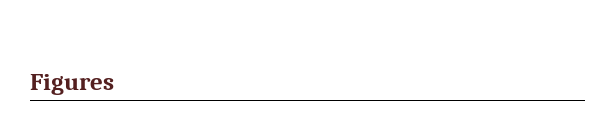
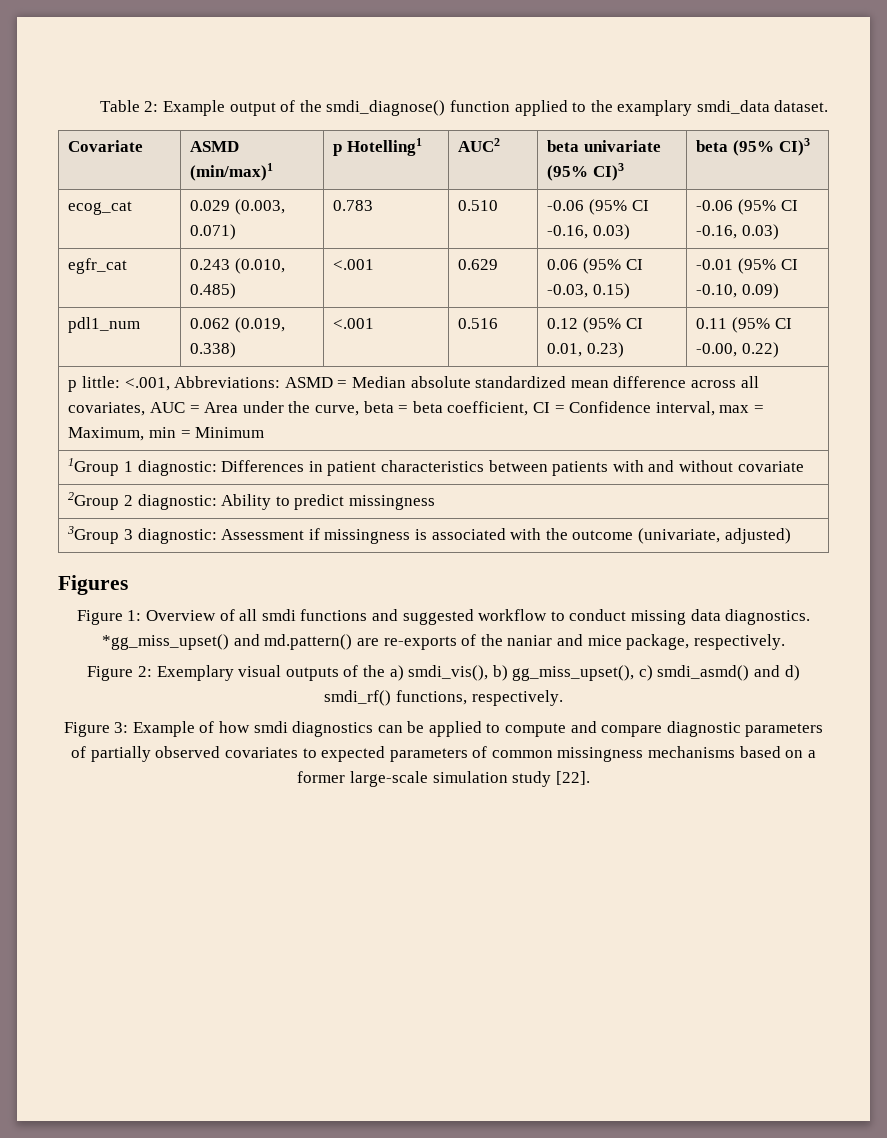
[30,74,114,95] Figures -> [99,100,829,116] [68,140,144,152] [190,141,240,152] [190,163,274,181] [333,138,423,156] [458,138,501,152] [547,140,662,152] [547,163,625,181] [696,138,810,156] [68,201,133,215] [190,199,286,215] [190,224,237,240] [333,200,374,211] [458,200,499,211] [547,199,649,215] [547,224,631,240] [696,199,798,215] [696,224,780,240] [68,258,128,274] [190,258,286,274] [190,283,237,299] [333,259,375,270] [458,259,499,270] [547,258,643,274] [547,283,631,299] [696,258,798,274] [696,283,780,299] [68,317,141,333] [190,317,286,333] [190,342,237,358] [333,318,375,329] [458,318,499,329] [547,317,643,333] [547,342,625,358] [696,317,792,333] [696,342,780,358] [68,376,759,392] [68,401,764,416] [68,427,265,441] [68,458,804,476] [68,492,435,510] [67,526,791,544] [58,575,128,595] [76,609,811,625] [102,634,785,650] [87,665,800,681] [324,690,563,706] [63,721,824,737] [71,746,816,762] [297,771,590,787] Table 2: Example output of the smdi_diagnose() function applied to the examplary smdi_data dataset. // Covariate | ASMD (min/max)1 | p Hotelling1 | AUC2 | beta univariate (95% CI)3 | beta (95% CI)3 // ecog_cat | 0.029 (0.003, 0.071) | 0.783 | 0.510 | -0.06 (95% CI -0.16, 0.03) | -0.06 (95% CI -0.16, 0.03) // egfr_cat | 0.243 (0.010, 0.485) | <.001 | 0.629 | 0.06 (95% CI -0.03, 0.15) | -0.01 (95% CI -0.10, 0.09) // pdl1_num | 0.062 (0.019, 0.338) | <.001 | 0.516 | 0.12 (95% CI 0.01, 0.23) | 0.11 (95% CI -0.00, 0.22) // p little: <.001, Abbreviations: ASMD = Median absolute standardized mean difference across all covariates, AUC = Area under the curve, beta = beta coefficient, CI = Confidence interval, max = Maximum, min = Minimum // 1Group 1 diagnostic: Differences in patient characteristics between patients with and without covariate // 2Group 2 diagnostic: Ability to predict missingness // 3Group 3 diagnostic: Assessment if missingness is associated with the outcome (univariate, adjusted) // Figures // Figure 1: Overview of all smdi functions and suggested workflow to conduct missing data diagnostics. *gg_miss_upset() and md.pattern() are re-exports of the naniar and mice package, respectively. // Figure 2: Exemplary visual outputs of the a) smdi_vis(), b) gg_miss_upset(), c) smdi_asmd() and d) smdi_rf() functions, respectively. // Figure 3: Example of how smdi diagnostics can be applied to compute and compare diagnostic parameters of partially observed covariates to expected parameters of common missingness mechanisms based on a former large-scale simulation study [22].

